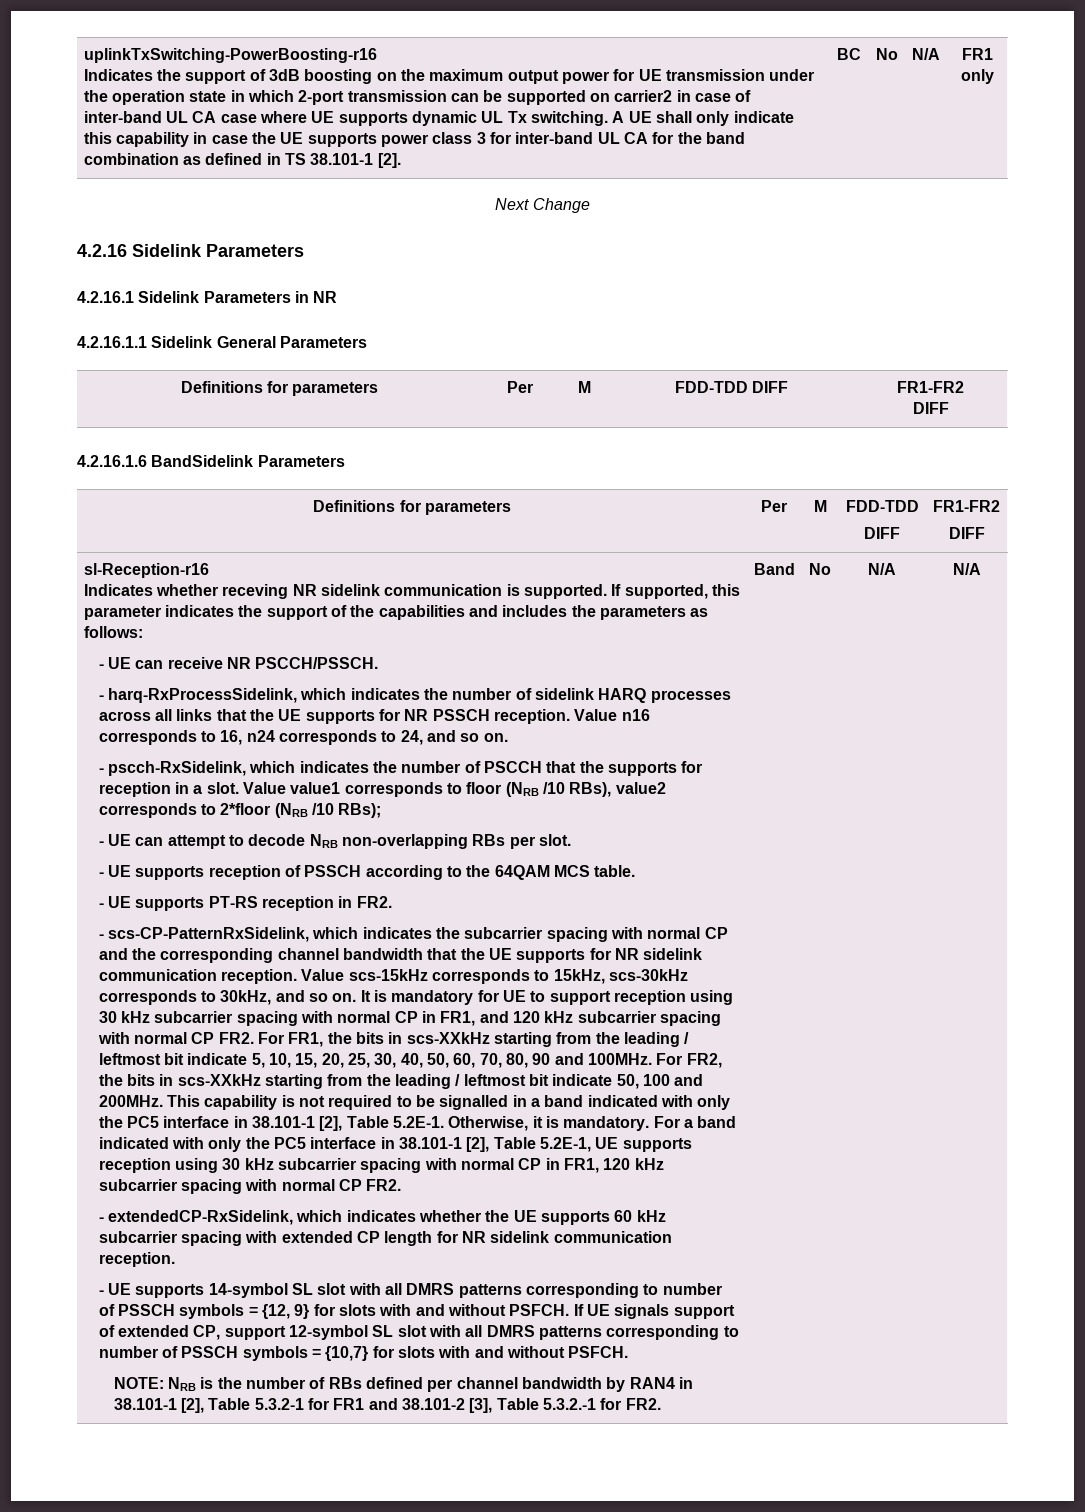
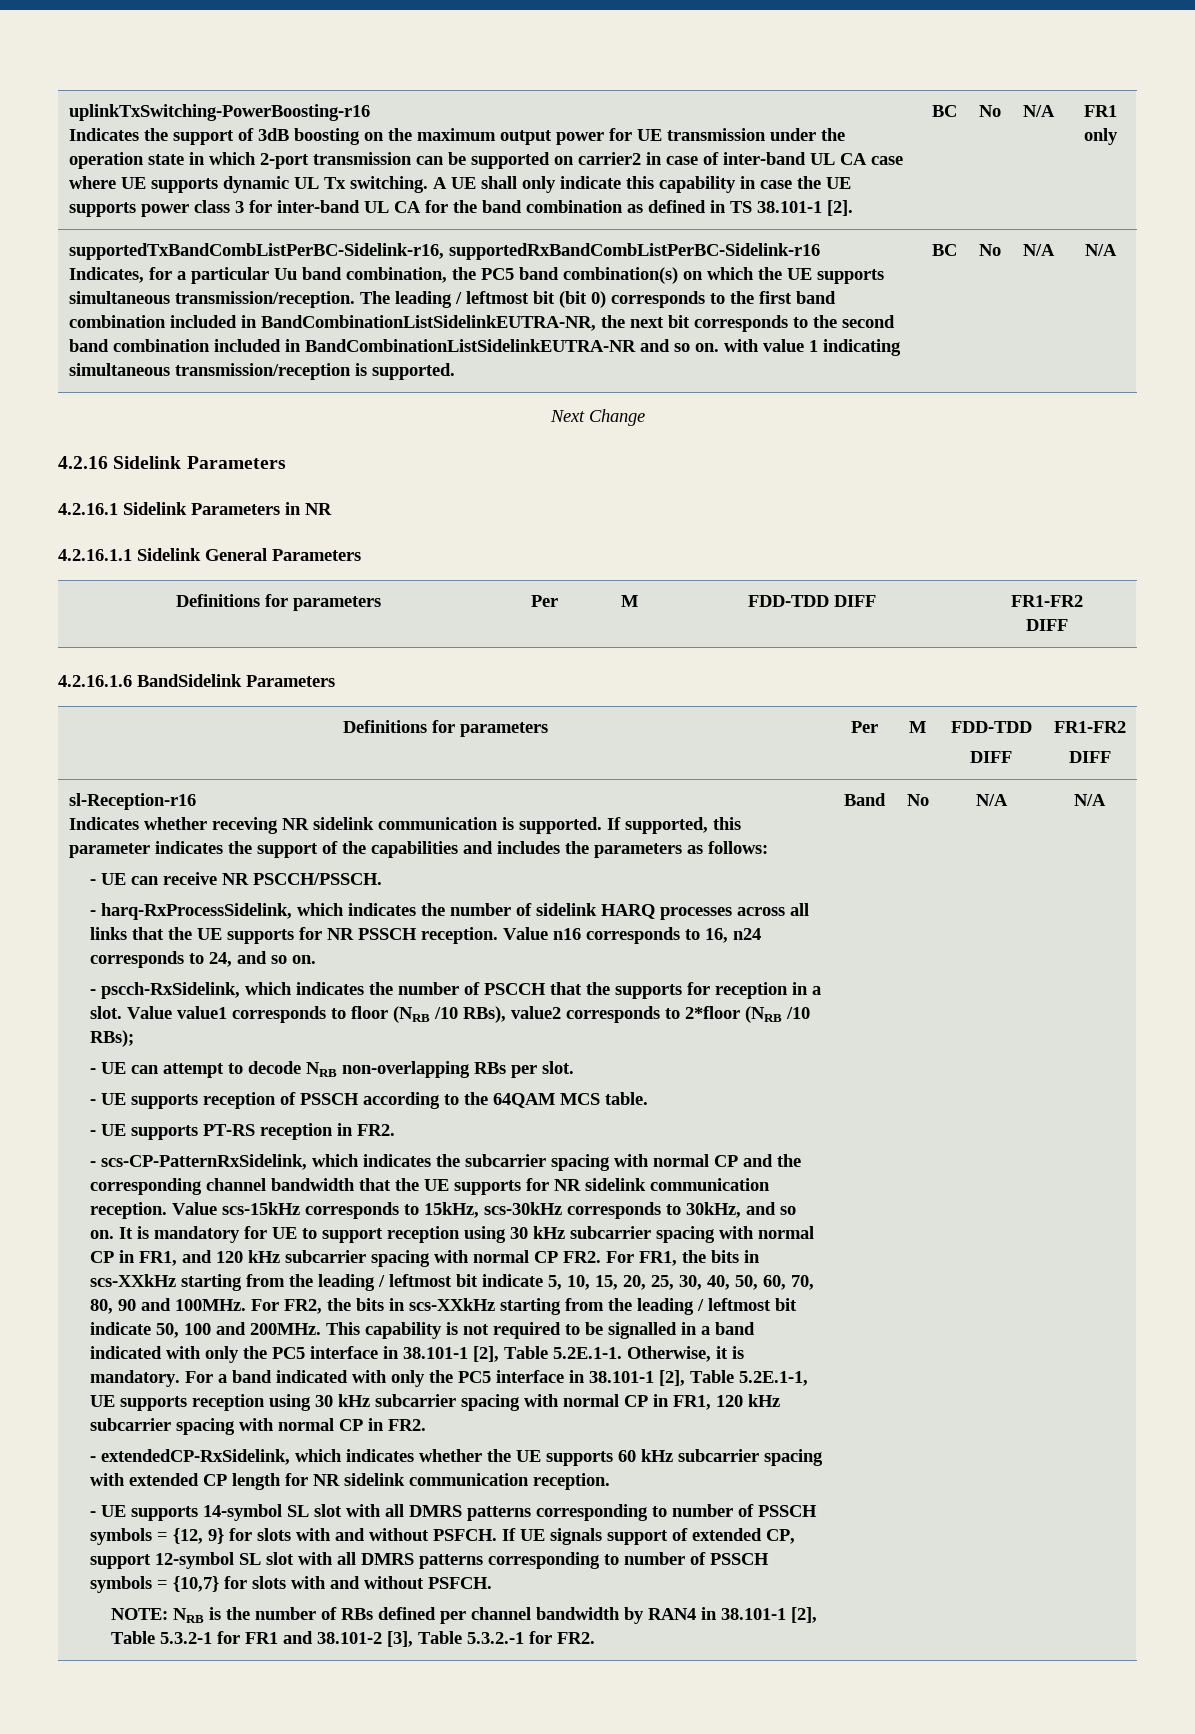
(994, 76) none -> [68,243,820,260] [68,267,884,284] [68,291,836,308] [68,315,895,332] [68,339,901,356] [68,363,455,380] [931,244,957,256] [978,244,1001,256] [1022,244,1055,256] [1085,244,1117,256] // supportedTxBandCombListPerBC-Sidelink-r16, supportedRxBandCombListPerBC-Sidelink-r16 // Indicates, for a particular Uu band combination, the PC5 band combination(s) on which the UE supports simultaneous transmission/reception. The leading / leftmost bit (bit 0) corresponds to the first band combination included in BandCombinationListSidelinkEUTRA-NR, the next bit corresponds to the second band combination included in BandCombinationListSidelinkEUTRA-NR and so on. with value 1 indicating simultaneous transmission/reception is supported. | BC | No | N/A | N/A
[392,1116,444,1128] 5.2E-1. -> [552,1347,622,1359] 5.2E.1-1.
[539,1137,591,1152] 5.2E-1, -> [738,1371,808,1386] 5.2E.1-1,
(363, 1185) none -> [367,1418,384,1431] in

